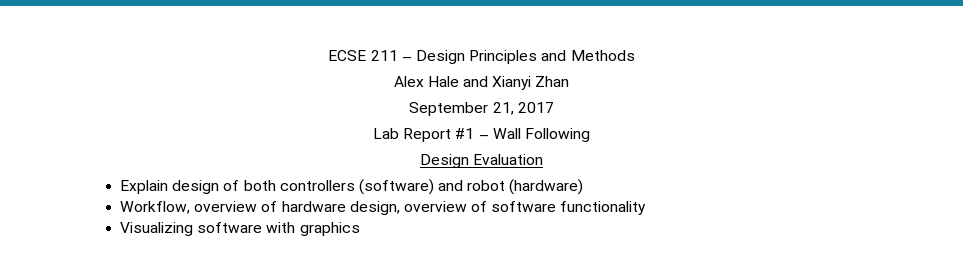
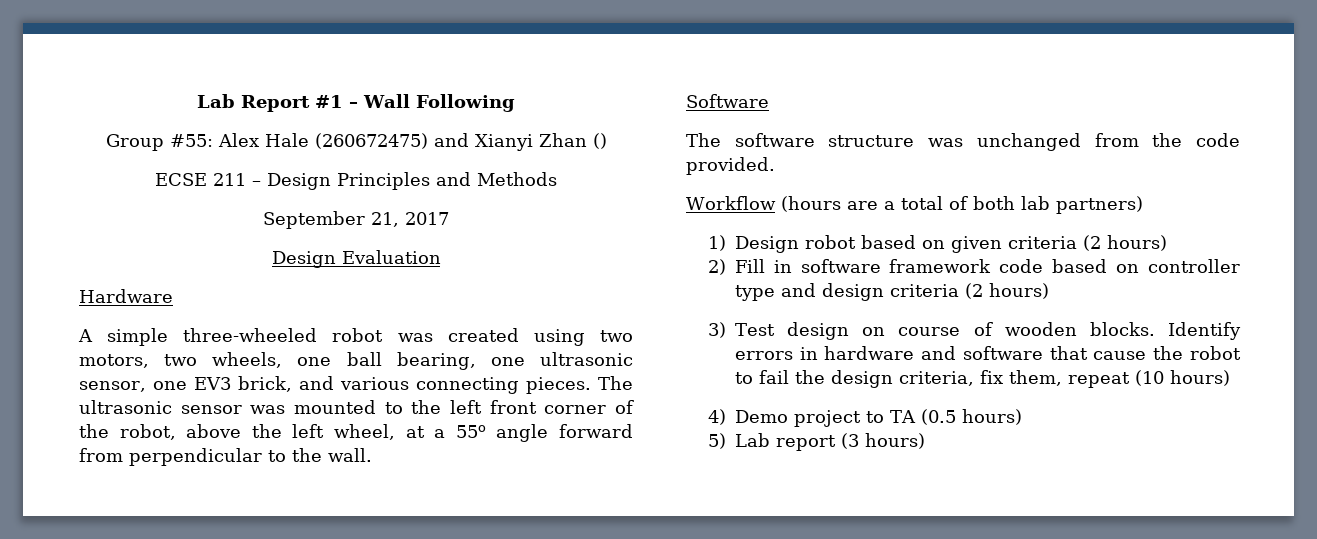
(328, 55) none -> [196,94,516,112] [105,133,607,151] Lab Report #1 – Wall Following // Group #55: Alex Hale (260672475) and Xianyi Zhan () //
[393,76,570,90] [409,102,554,116] [373,128,590,142] [419,154,544,168] [119,179,584,195] [119,201,647,215] [119,222,360,236] Alex Hale and Xianyi Zhan // September 21, 2017 // Lab Report #1 – Wall Following // Design Evaluation // Explain design of both controllers (software) and robot (hardware) // Workflow, overview of hardware design, overview of software functionality // Visualizing software with graphics -> [263,211,449,229] [271,250,441,268] [79,289,173,303] [78,328,634,346] [79,352,633,370] [79,376,633,394] [79,400,635,414] [79,424,634,442] [79,448,372,466] [686,94,769,108] [686,133,1240,151] [686,157,775,175] [686,196,1143,214] [707,235,1167,253] [707,259,1240,275] [734,283,1049,301] [707,322,1241,340] [734,346,1241,360] [734,370,1230,388] [707,409,1022,427] [707,433,925,451] September 21, 2017 // Design Evaluation // Hardware // A simple three-wheeled robot was created using two motors, two wheels, one ball bearing, one ultrasonic sensor, one EV3 brick, and various connecting pieces. The ultrasonic sensor was mounted to the left front corner of the robot, above the left wheel, at a 55o angle forward from perpendicular to the wall. // Software // The software structure was unchanged from the code provided. // Workflow (hours are a total of both lab partners) // 1) Design robot based on given criteria (2 hours) // 2) Fill in software framework code based on controller type and design criteria (2 hours) // 3) Test design on course of wooden blocks. Identify errors in hardware and software that cause the robot to fail the design criteria, fix them, repeat (10 hours) // 4) Demo project to TA (0.5 hours) // 5) Lab report (3 hours)

